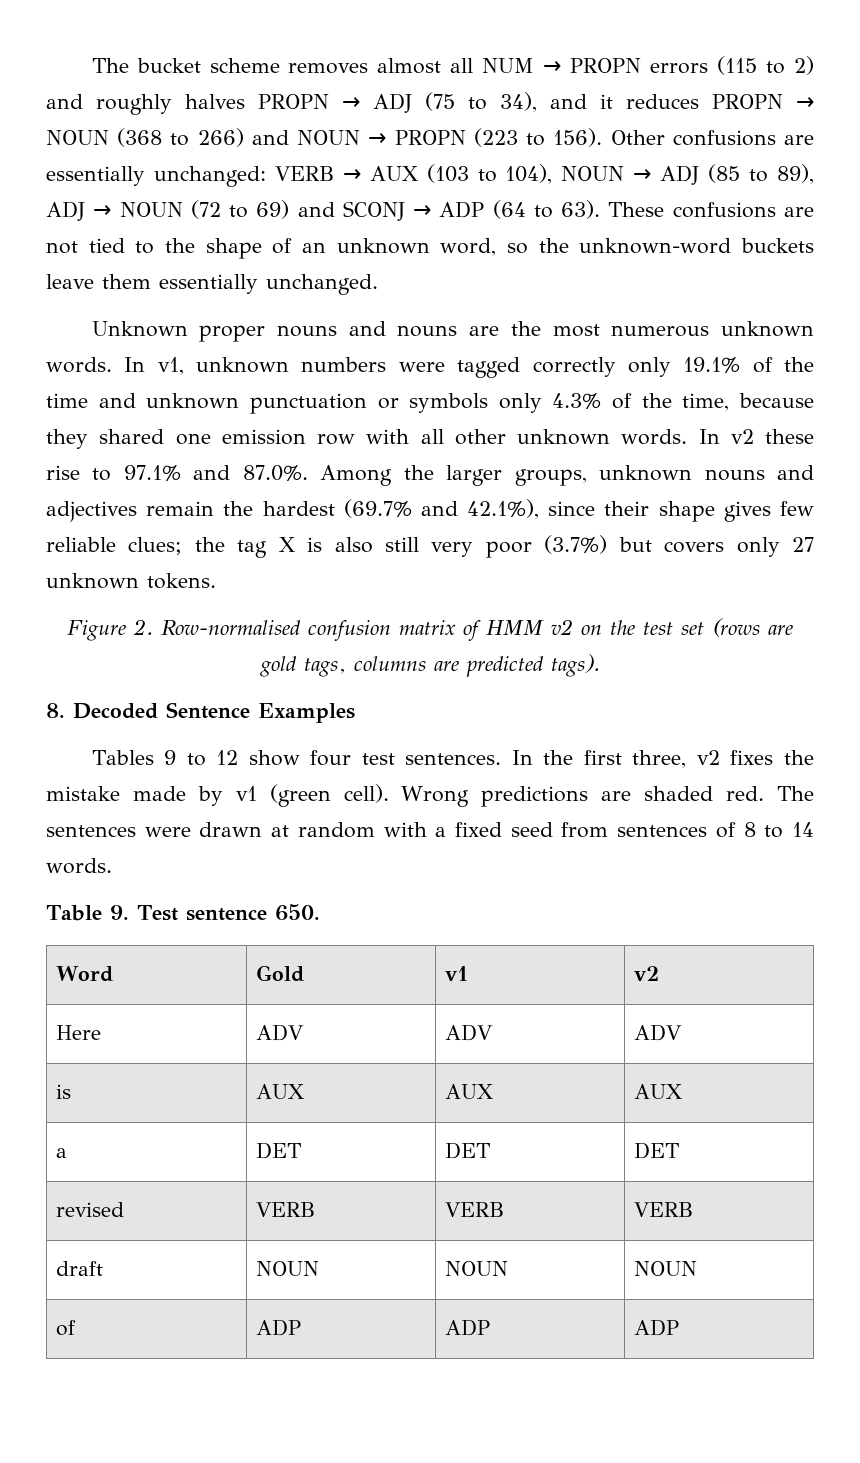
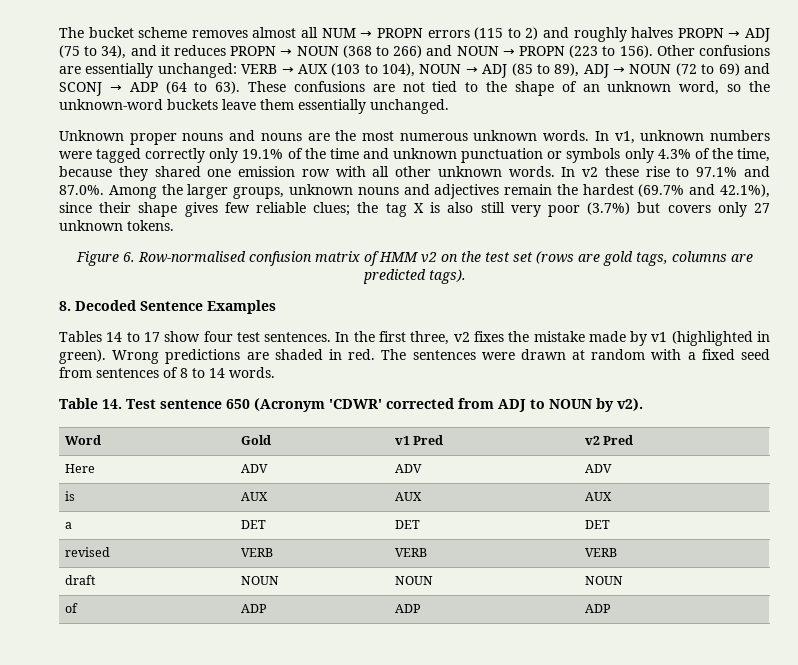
[133,619,153,635] 2. -> [122,252,135,262] 6.
[164,750,239,766] 9 to 12 -> [106,332,160,342] 14 to 17
[269,784,389,807] (green cell). -> [671,331,770,346] [59,349,106,364] (highlighted in green).
(714, 793) none -> [328,349,342,360] in
[109,905,129,920] 9. -> [102,399,122,409] 14.
[274,904,320,921] 650. -> [226,398,643,412] 650 (Acronym 'CDWR' corrected from ADJ to NOUN by v2).
[633,966,659,981] | v2 -> [413,435,444,445] [584,435,634,445] Pred | v2 Pred

